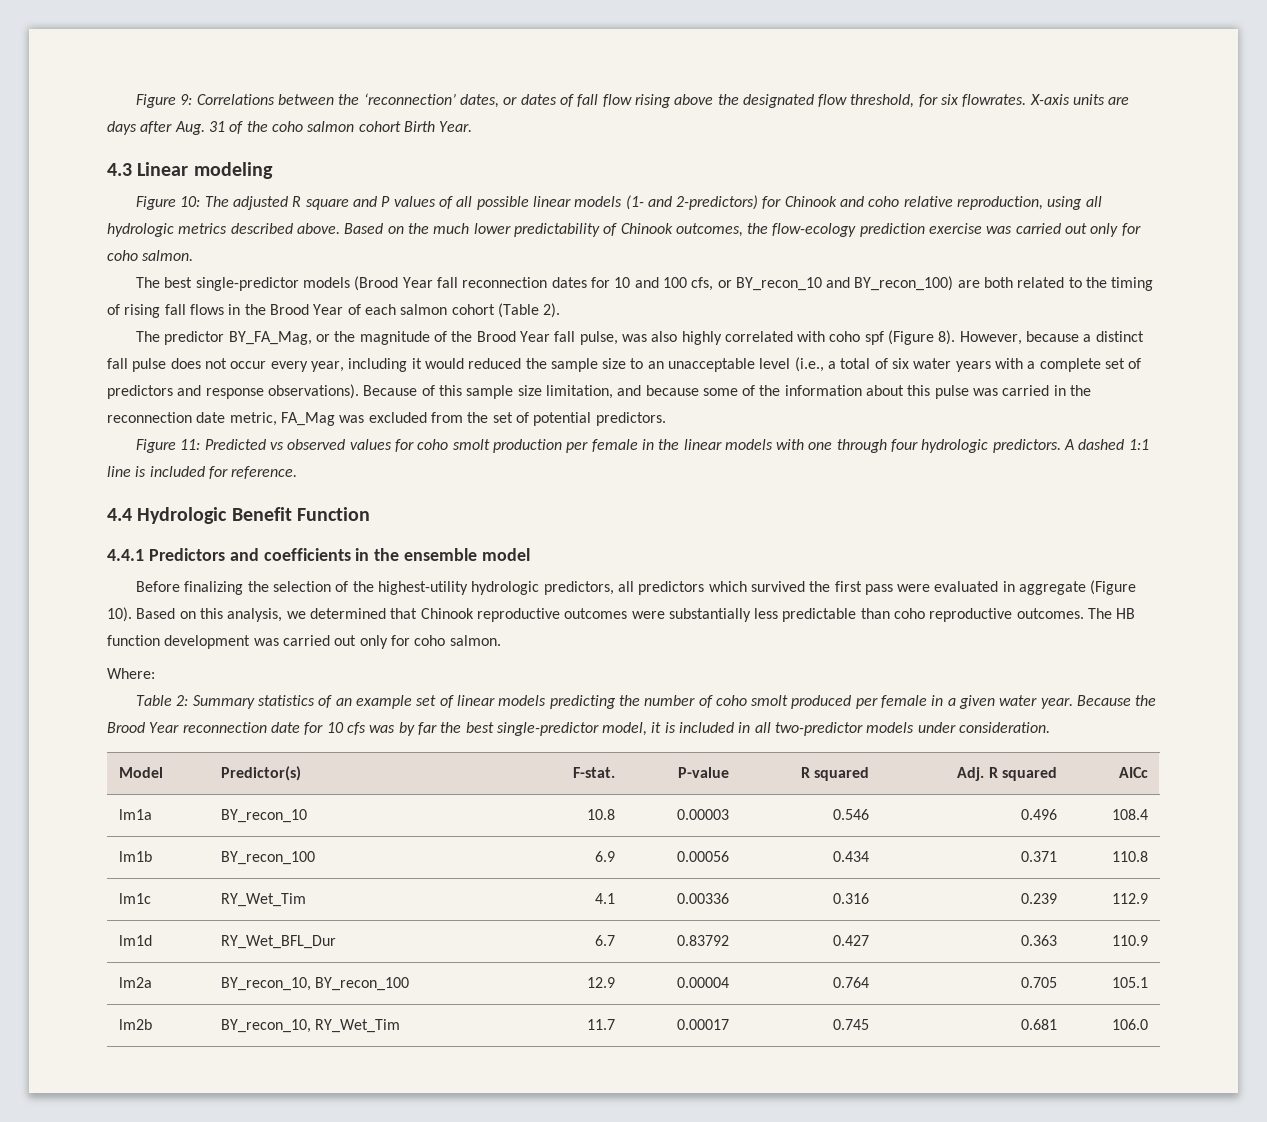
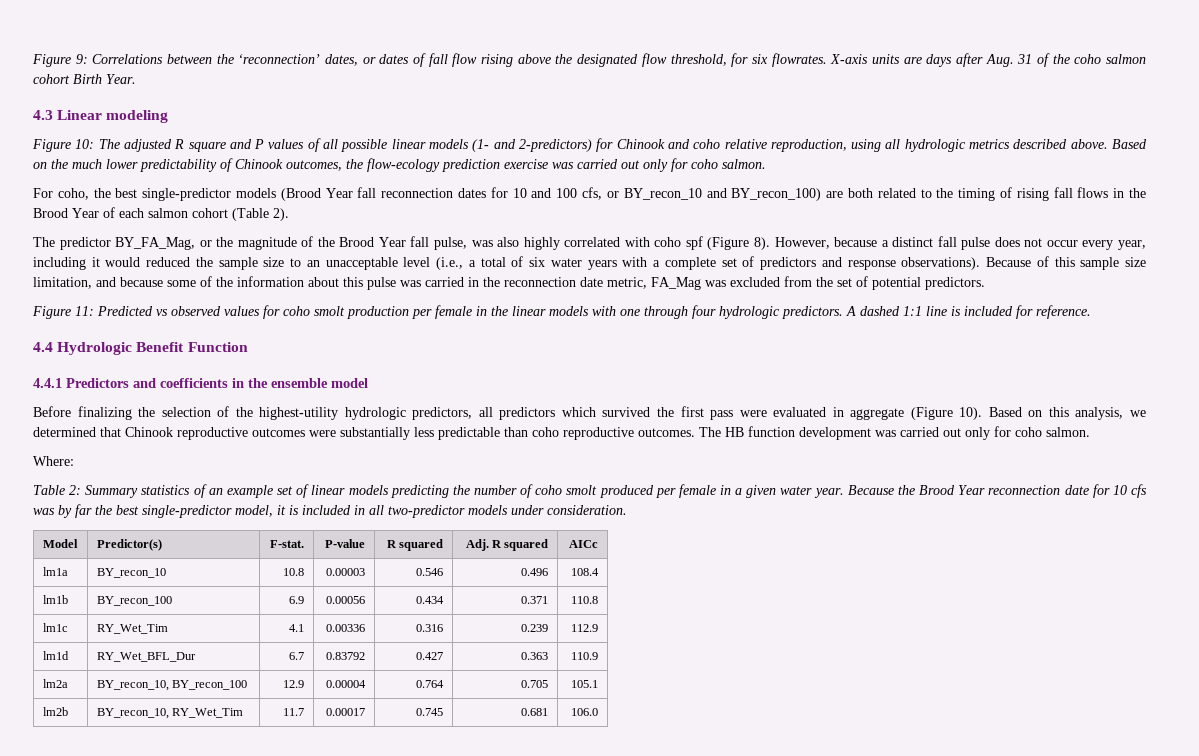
[136,277,161,288] The -> [33,188,111,200] For coho, the

